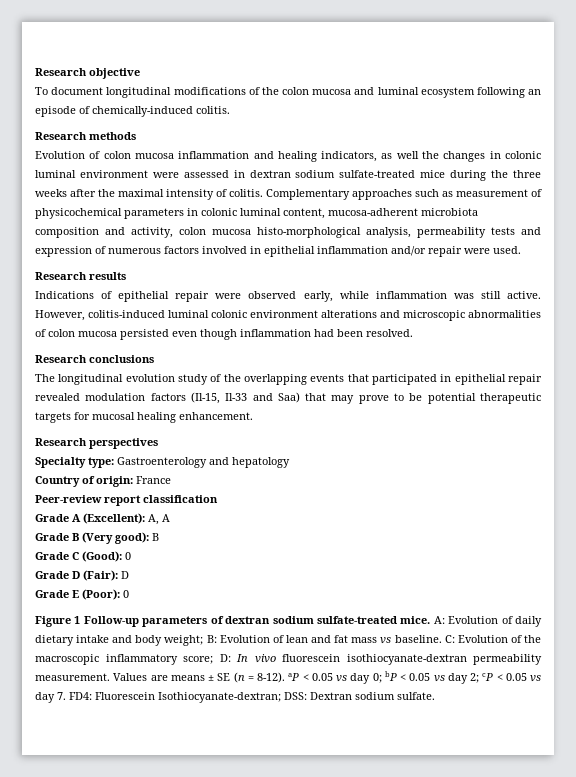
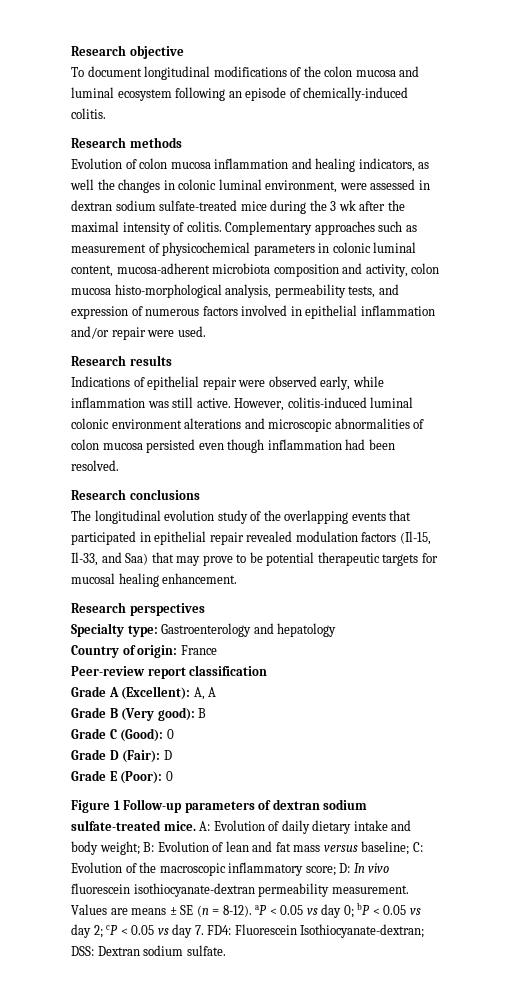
[79,170,148,178] environment -> [265,180,338,193] environment,
[513,170,542,178] [35,189,67,197] three weeks -> [330,200,356,211] 3 wk
[491,227,515,235] tests -> [348,286,376,298] tests,
[225,393,248,401] Il-33 -> [71,552,98,566] Il-33,
[380,635,442,644] vs baseline. -> [323,841,410,855] versus baseline;

